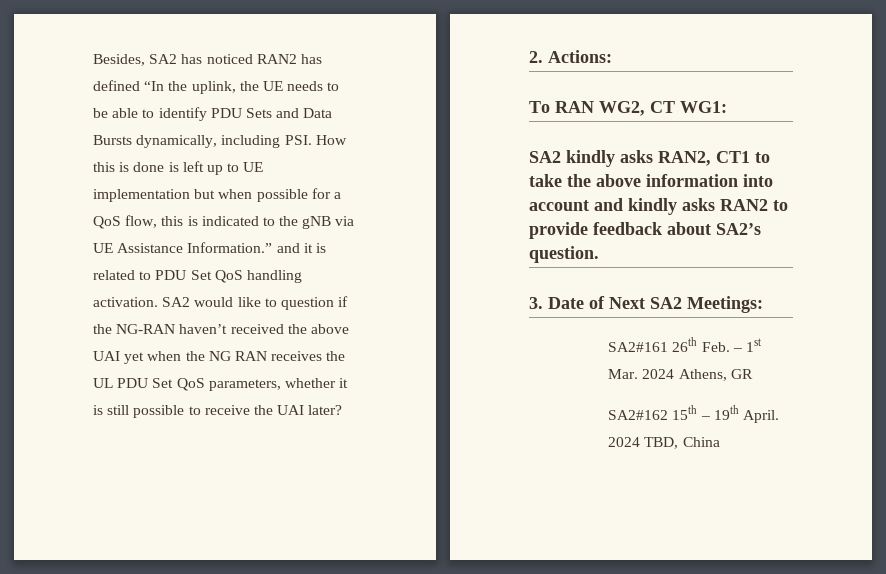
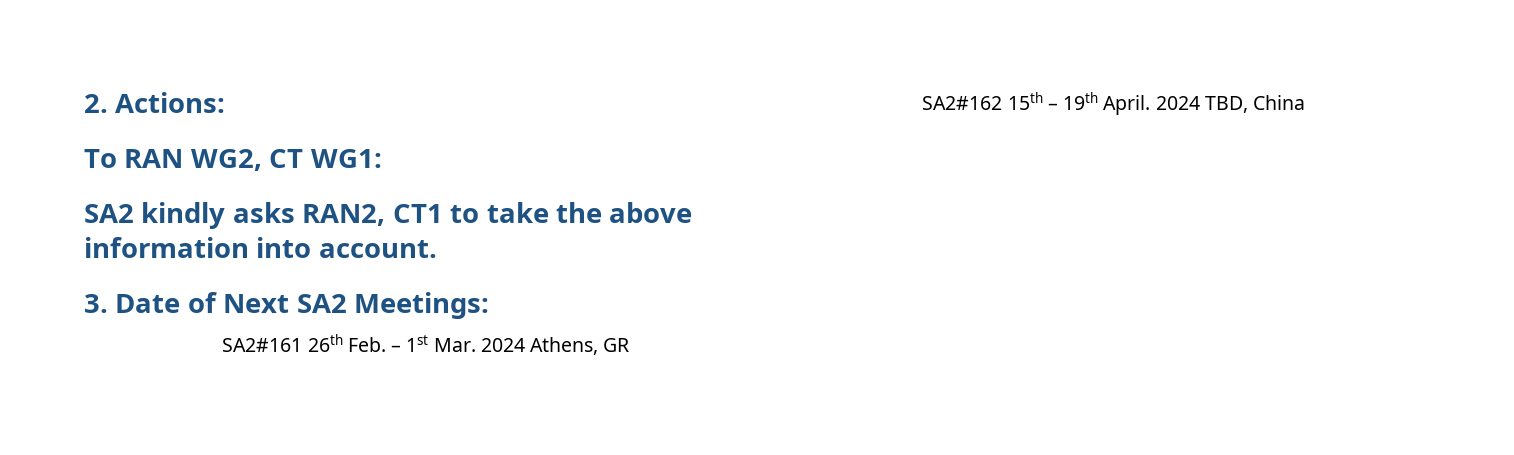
[93,54,322,66] [93,80,340,94] [93,107,333,121] [93,135,347,148] [93,161,264,175] [93,188,341,202] [93,215,355,229] [93,242,326,253] [93,270,302,283] [93,296,349,310] [93,324,349,334] [93,351,346,364] [93,378,349,391] [93,405,343,418] Besides, SA2 has noticed RAN2 has defined “In the uplink, the UE needs to be able to identify PDU Sets and Data Bursts dynamically, including PSI. How this is done is left up to UE implementation but when possible for a QoS flow, this is indicated to the gNB via UE Assistance Information.” and it is related to PDU Set QoS handling activation. SA2 would like to question if the NG-RAN haven’t received the above UAI yet when the NG RAN receives the UL PDU Set QoS parameters, whether it is still possible to receive the UAI later? // -> (84, 103) none
[529,198,788,215] [529,222,761,239] [529,246,599,263] account and kindly asks RAN2 to provide feedback about SA2’s question. -> [318,240,437,258] account.

